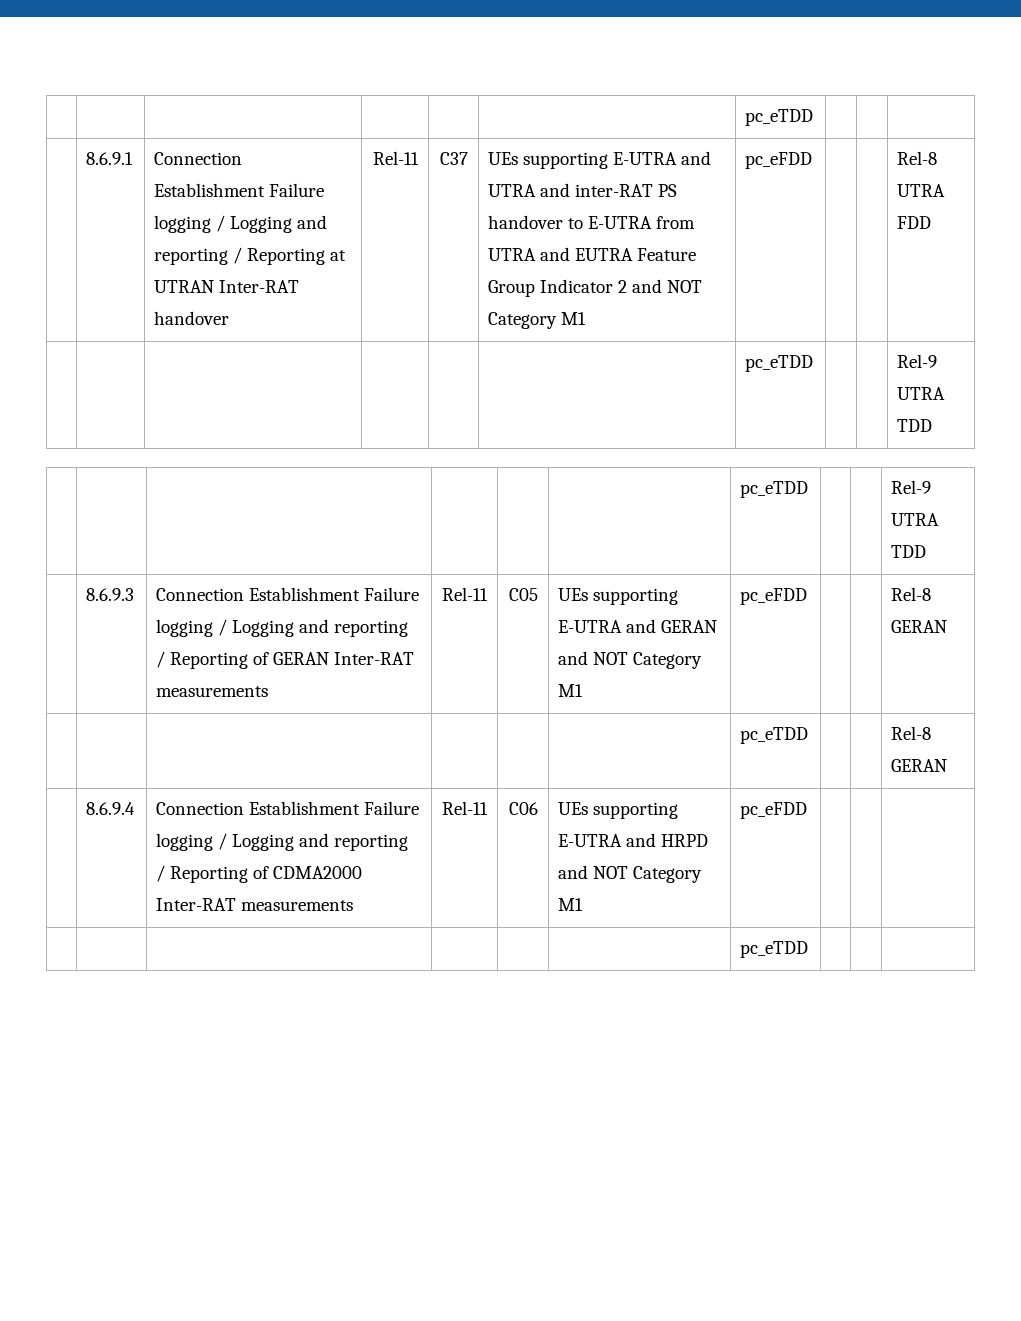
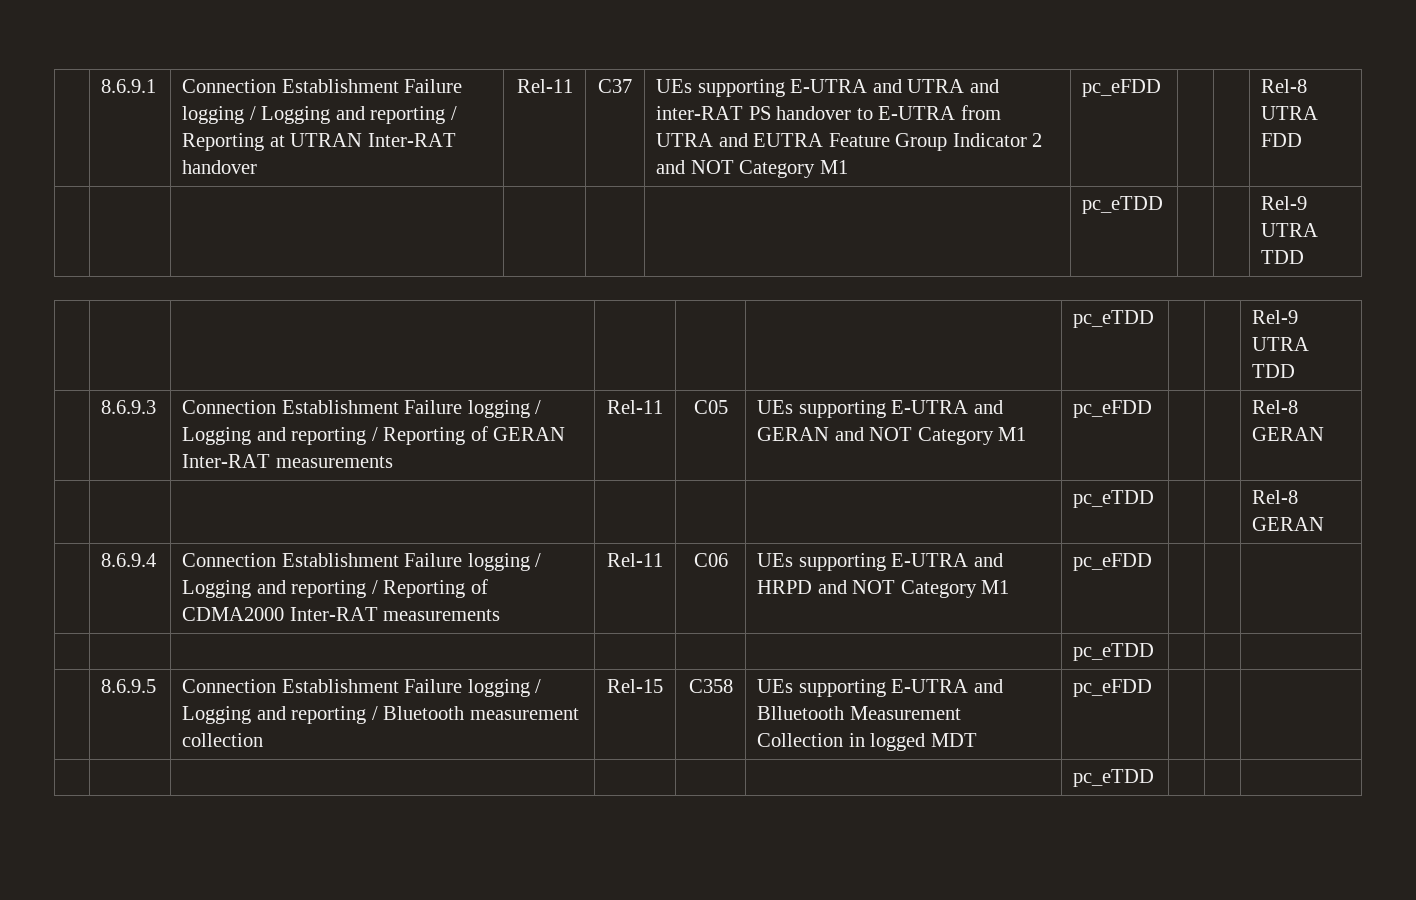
[745,109,814,126] | | | | | | pc_eTDD | | | // | -> (101, 86) |
(809, 949) none -> [101,679,157,693] [182,679,542,697] [182,706,579,724] [182,733,264,747] [607,679,663,693] [688,679,733,693] [757,679,1003,697] [757,706,961,720] [757,733,977,751] [1073,679,1153,697] [1073,769,1155,787] // | 8.6.9.5 | Connection Establishment Failure logging / Logging and reporting / Bluetooth measurement collection | Rel-15 | C358 | UEs supporting E-UTRA and Blluetooth Measurement Collection in logged MDT | pc_eFDD | | | // | | | | | | pc_eTDD | | |

